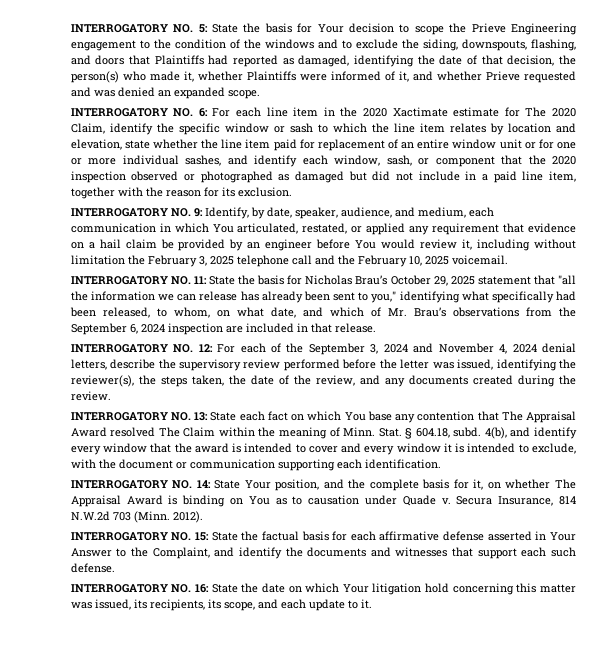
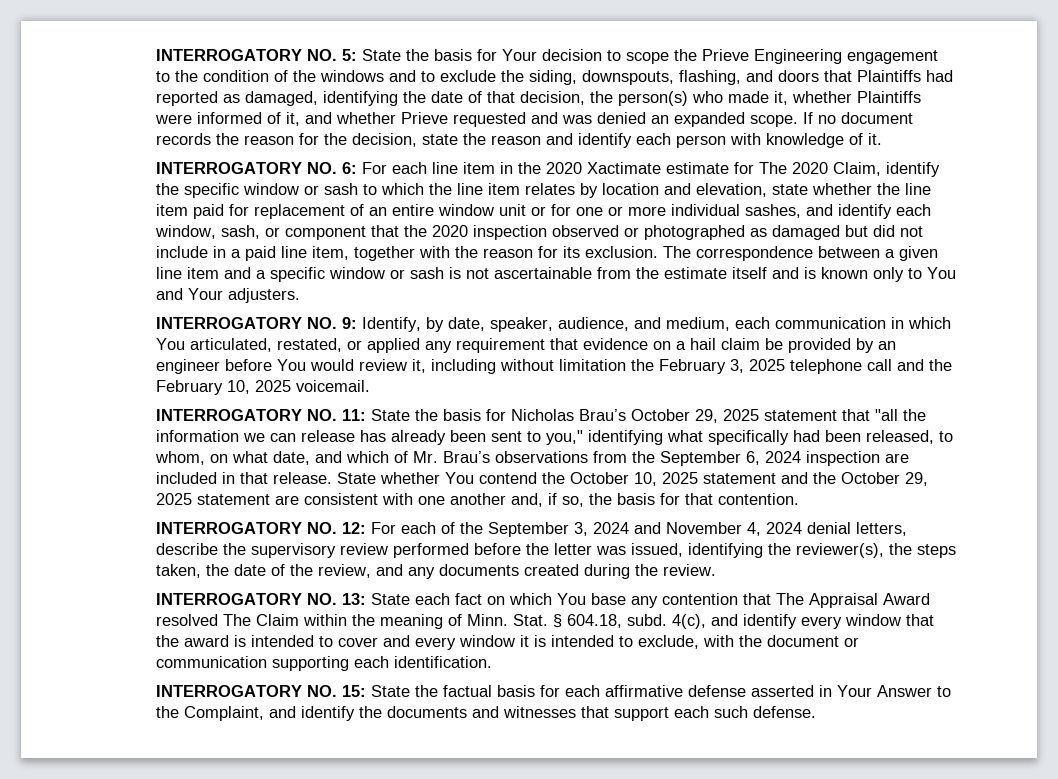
(260, 94) none -> [803,112,914,124] [156,133,883,148] If no document records the reason for the decision, state the reason and identify each person with knowledge of it.
(292, 192) none -> [663,246,939,261] [156,267,957,282] [156,288,301,303] The correspondence between a given line item and a specific window or sash is not ascertainable from the estimate itself and is known only to You and Your adjusters.
(376, 328) none -> [337,472,929,486] [156,493,800,507] State whether You contend the October 10, 2025 statement and the October 29, 2025 statement are consistent with one another and, if so, the basis for that contention.
[484,427,507,439] 4(b), -> [672,614,707,629] 4(c),
[70,479,576,491] [70,495,576,507] [70,511,203,523] // INTERROGATORY NO. 14: State Your position, and the complete basis for it, on whether The Appraisal Award is binding on You as to causation under Quade v. Secura Insurance, 814 N.W.2d 703 (Minn. 2012). -> (493, 662) none
[70,583,576,595] [70,599,372,611] // INTERROGATORY NO. 16: State the date on which Your litigation hold concerning this matter was issued, its recipients, its scope, and each update to it. -> (817, 712) none

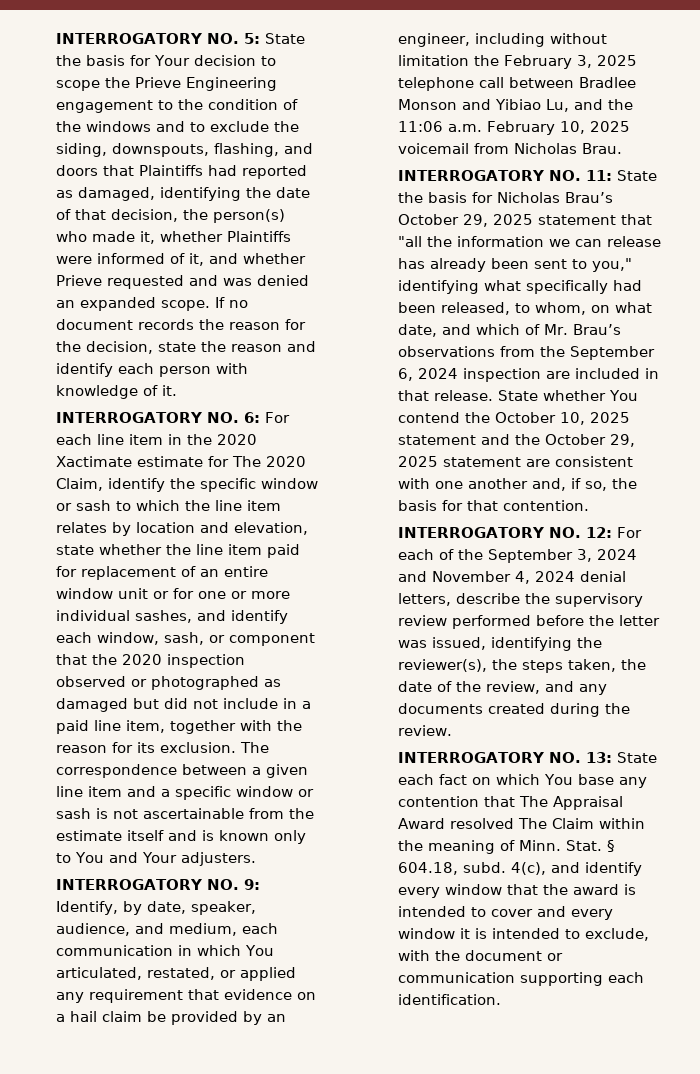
[156,359,427,374] engineer before You would review it, -> [397,33,470,47] engineer,
[897,359,953,371] [156,380,371,395] and the February 10, 2025 voicemail. -> [508,77,636,88] [397,99,633,112] [397,121,630,135] [397,143,622,154] between Bradlee Monson and Yibiao Lu, and the 11:06 a.m. February 10, 2025 voicemail from Nicholas Brau.
[156,685,952,697] [156,706,817,721] // INTERROGATORY NO. 15: State the factual basis for each affirmative defense asserted in Your Answer to the Complaint, and identify the documents and witnesses that support each such defense. -> (501, 999) none

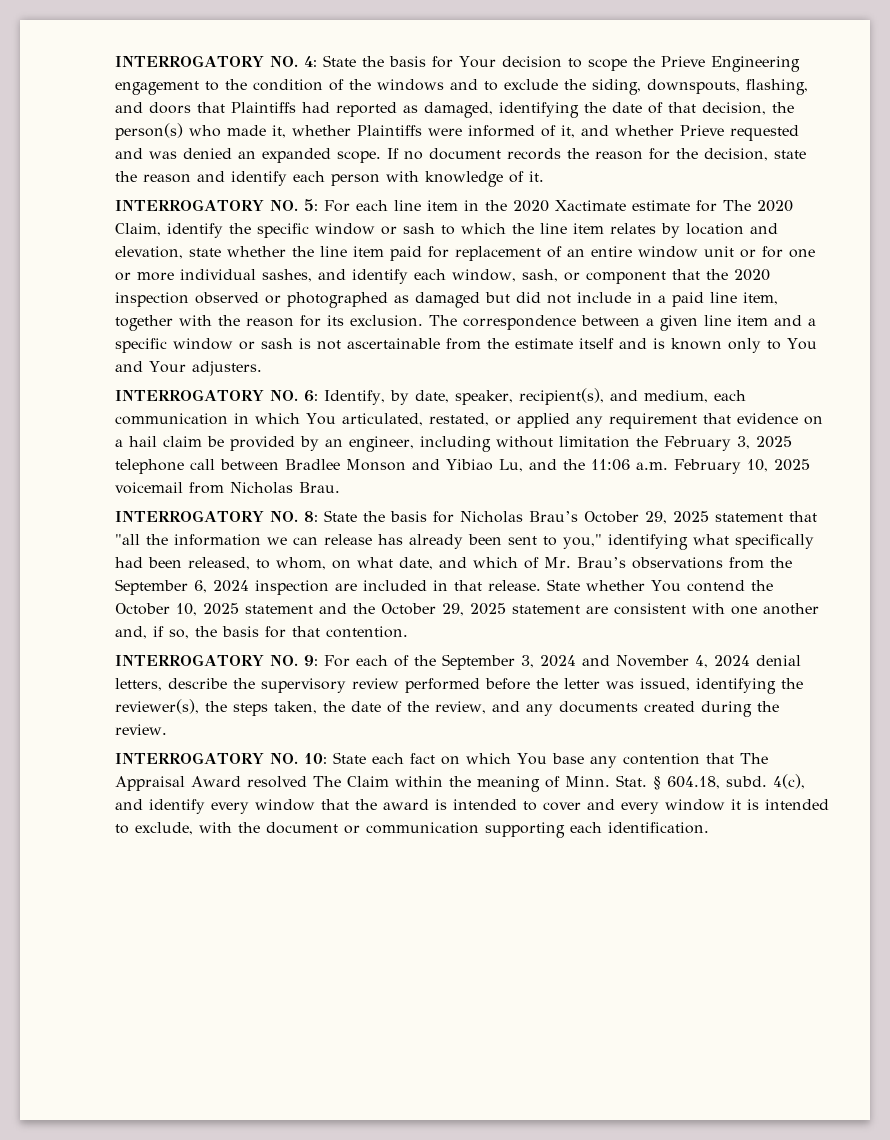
[55,33,260,44] INTERROGATORY NO. 5: -> [114,55,317,67] INTERROGATORY NO. 4:
[243,412,260,423] 6: -> [303,199,318,211] 5:
[243,879,260,890] 9: -> [303,390,318,402] 6:
[55,923,130,936] audience, -> [518,388,604,405] recipient(s),
[585,170,612,181] 11: -> [303,511,318,522] 8:
[585,527,612,538] 12: -> [303,655,318,666] 9:
[585,752,612,763] 13: -> [303,753,327,764] 10:

